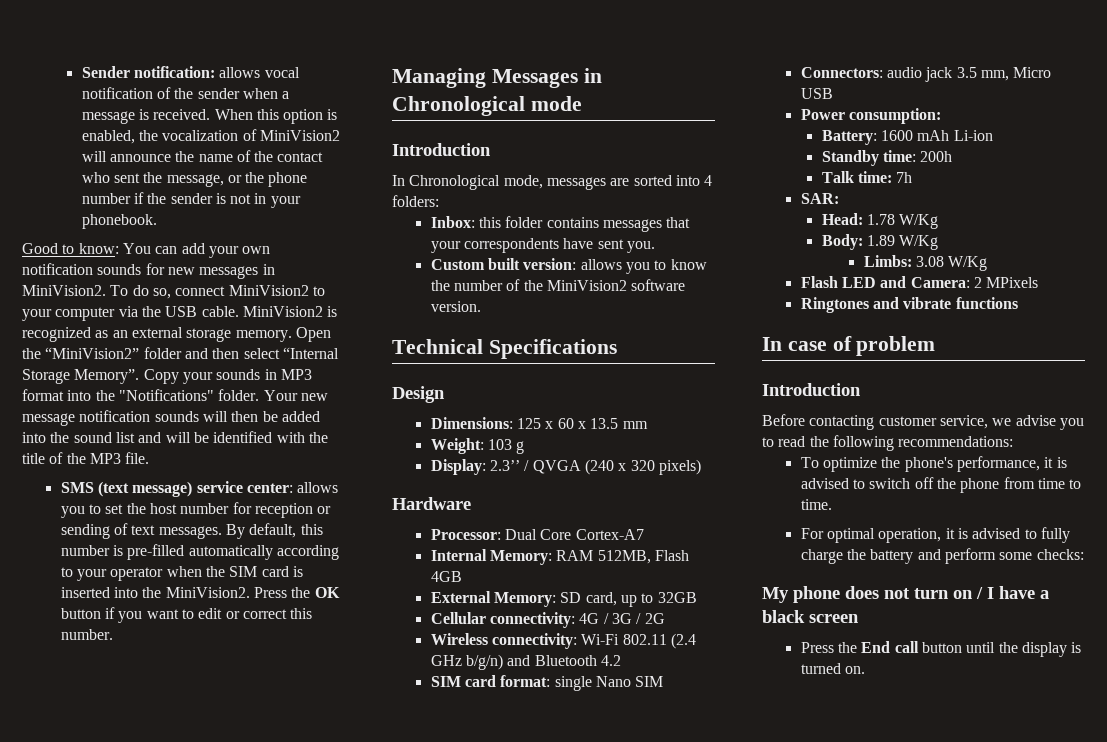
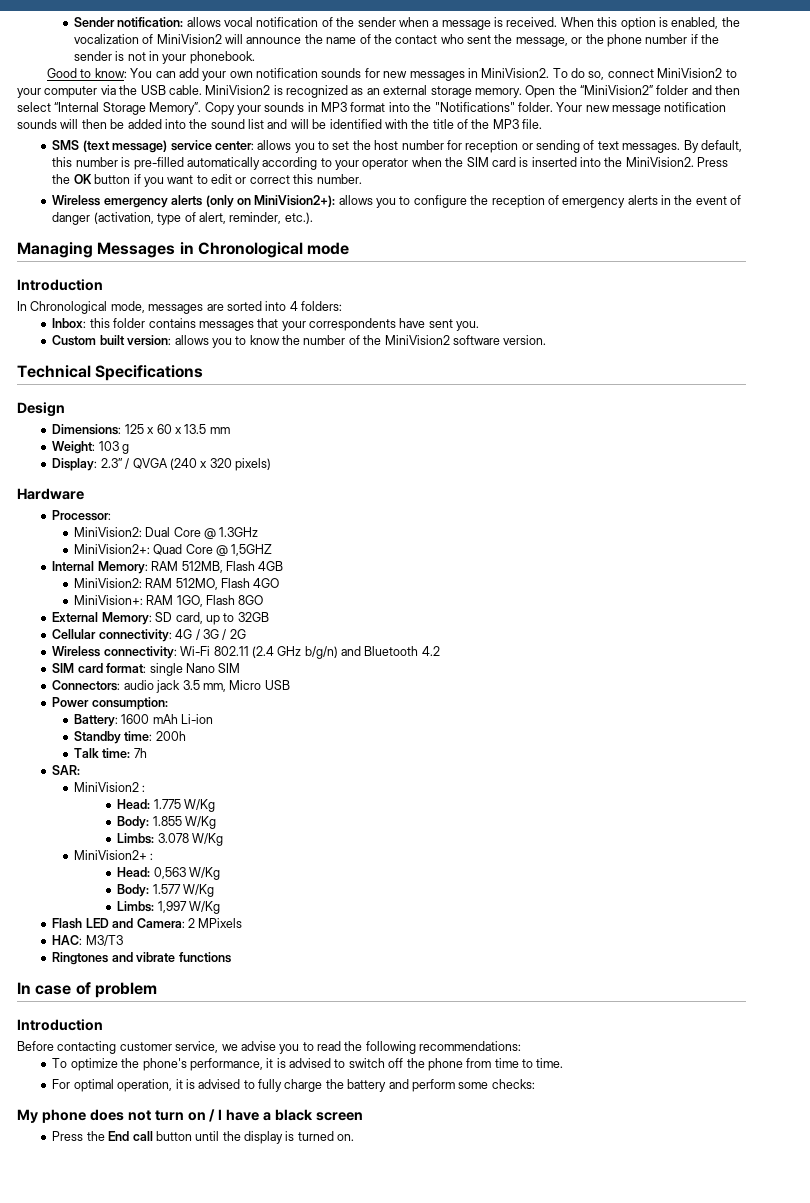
(113, 634) none -> [52,195,742,208] [52,212,313,225] // Wireless emergency alerts (only on MiniVision2+): allows you to configure the reception of emergency alerts in the event of danger (activation, type of alert, reminder, etc.).
(501, 534) none -> [73,527,142,537] // MiniVision2:
[575,529,644,540] Cortex-A7 -> [204,527,259,539] [73,544,273,556] @ 1.3GHz // MiniVision2+: Quad Core @ 1,5GHZ
(462, 576) none -> [73,578,280,590] [73,595,264,607] // MiniVision2: RAM 512MO, Flash 4GO // MiniVision+: RAM 1GO, Flash 8GO
[821,213,939,229] [821,234,939,250] [863,255,944,267] // Head: 1.78 W/Kg // Body: 1.89 W/Kg // Limbs: 3.08 -> [73,782,146,792] [117,799,215,812] [117,816,216,829] [117,833,223,846] [73,850,154,860] [117,867,220,880] [117,884,214,897] [117,901,187,913] // MiniVision2 : // Head: 1.775 W/Kg // Body: 1.855 W/Kg // Limbs: 3.078 W/Kg // MiniVision2+ : // Head: 0,563 W/Kg // Body: 1.577 W/Kg // Limbs: 1,997
(1039, 282) none -> [52,935,123,946] // HAC: M3/T3

